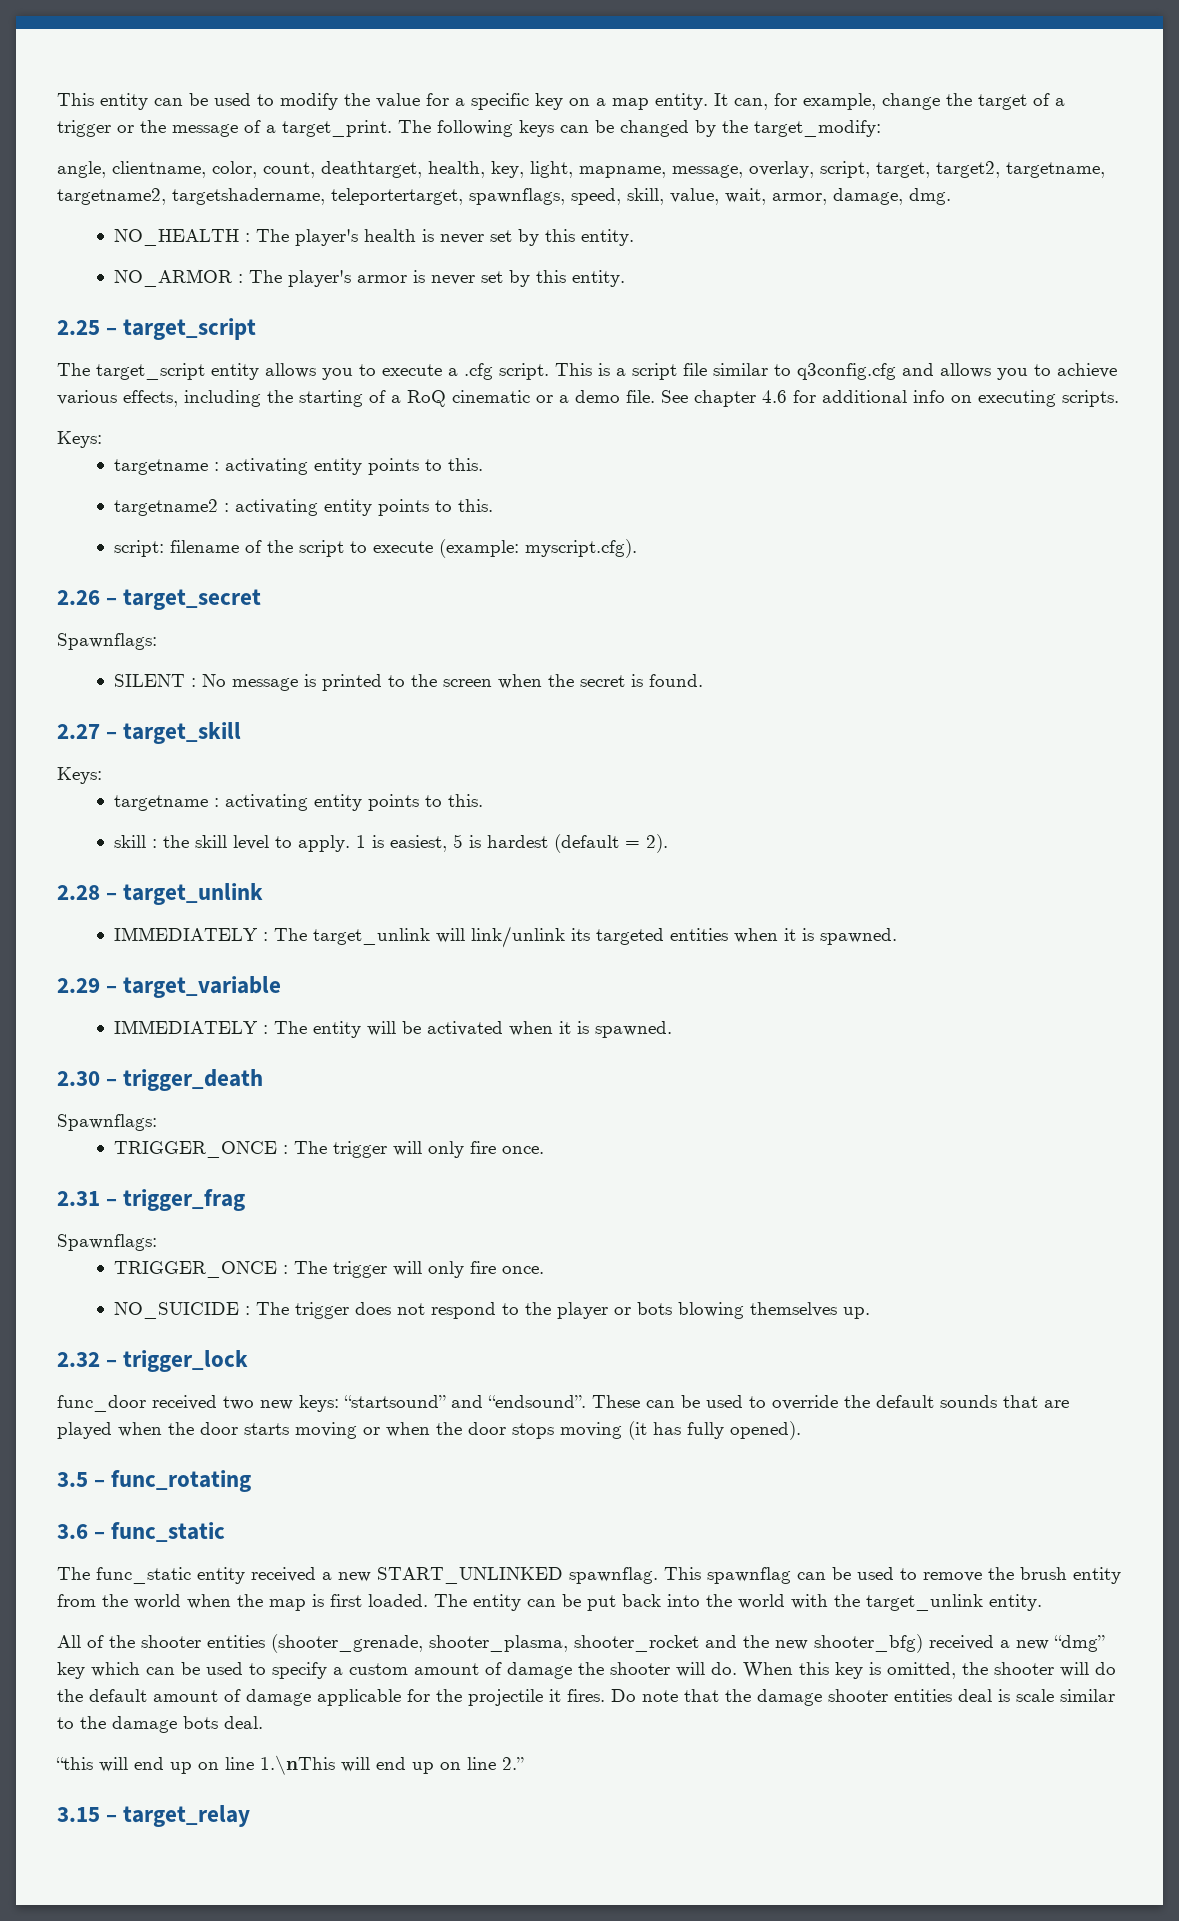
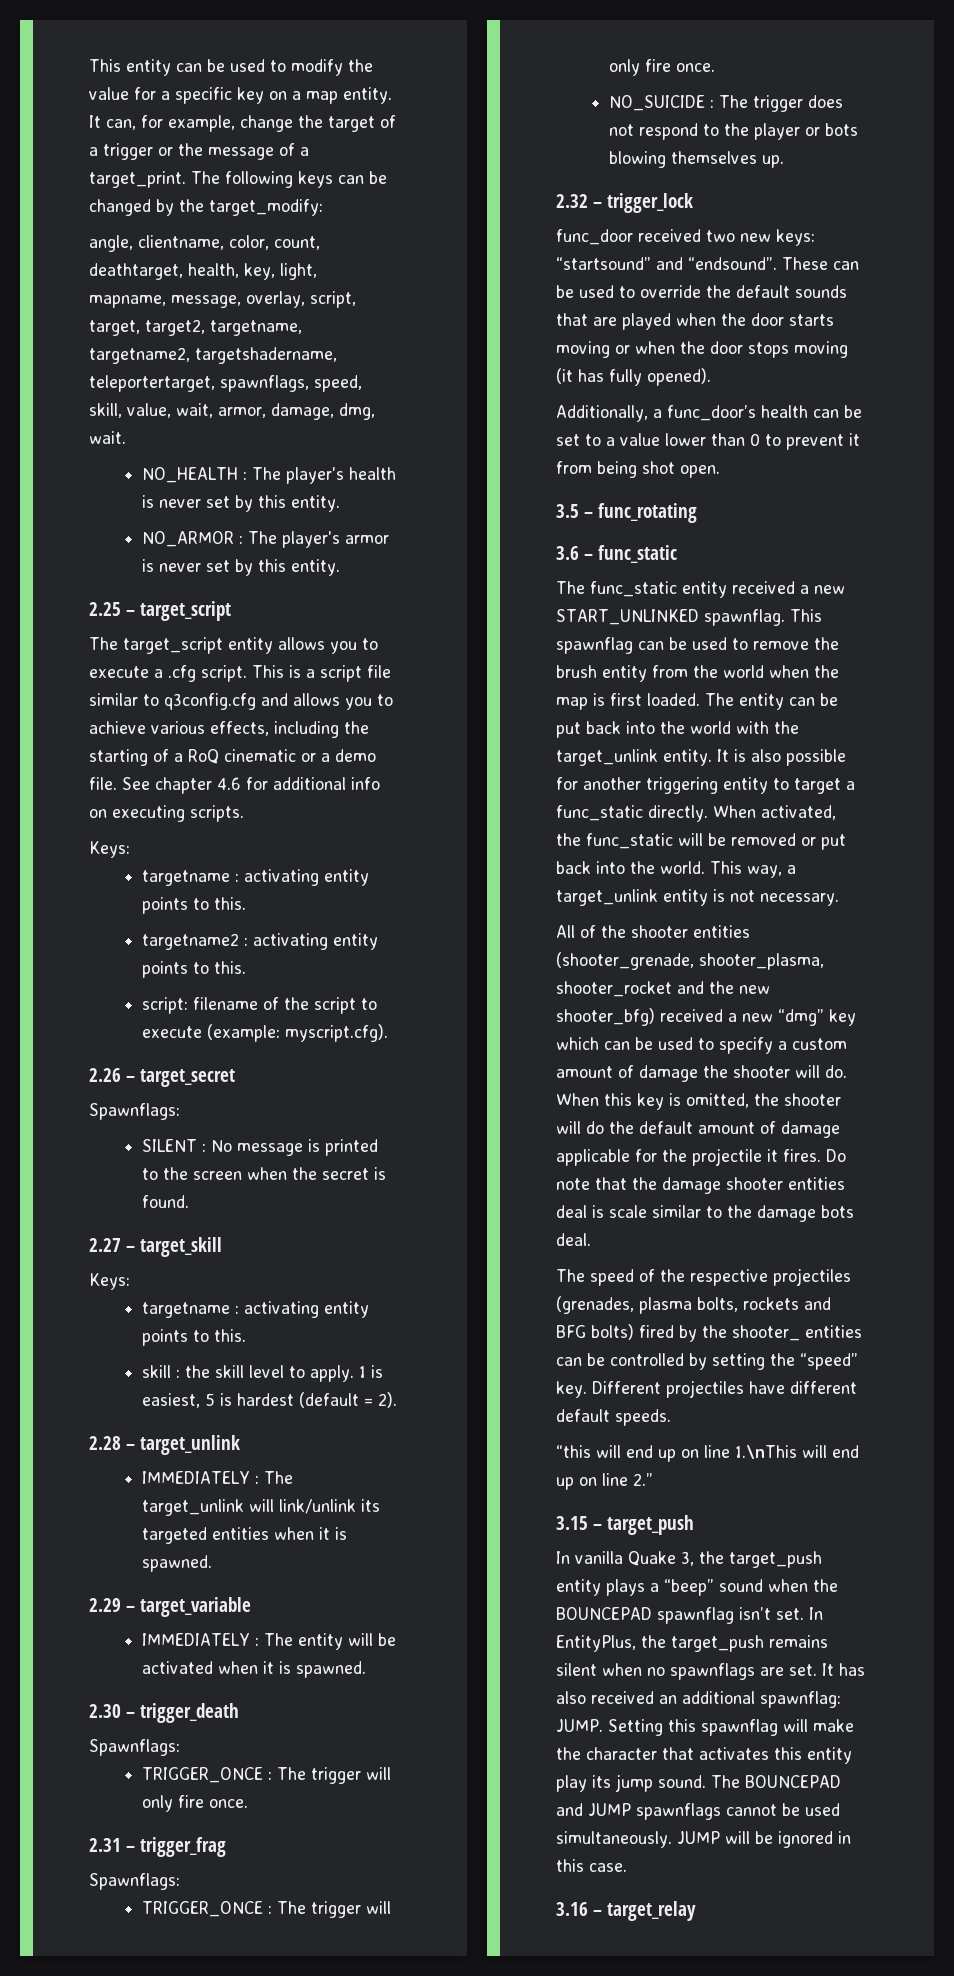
[909,188,951,205] dmg. -> [339,403,375,420] [89,431,126,444] dmg, wait.
(801, 1430) none -> [556,405,862,422] [556,433,860,450] [556,461,720,478] // Additionally, a func_door’s health can be set to a value lower than 0 to prevent it from being shot open.
(1042, 1602) none -> [717,749,846,766] [556,777,855,794] [556,805,836,822] [556,833,846,850] [556,861,796,878] [556,889,839,906] It is also possible for another triggering entity to target a func_static directly. When activated, the func_static will be removed or put back into the world. This way, a target_unlink entity is not necessary.
(263, 1722) none -> [556,1268,851,1286] [556,1296,831,1314] [556,1324,862,1342] [556,1353,858,1370] [556,1380,857,1398] [556,1409,671,1426] // The speed of the respective projectiles (grenades, plasma bolts, rockets and BFG bolts) fired by the shooter_ entities can be controlled by setting the “speed” key. Different projectiles have different default speeds.
(118, 1818) none -> [607,1515,694,1535] [556,1551,822,1568] [556,1579,838,1596] [556,1607,823,1624] [556,1635,828,1652] [556,1663,865,1680] [556,1691,841,1708] [556,1719,854,1736] [556,1747,852,1764] [556,1774,841,1792] [556,1803,840,1820] [556,1831,851,1848] [556,1859,627,1872] [556,1902,602,1916] target_push // In vanilla Quake 3, the target_push entity plays a “beep” sound when the BOUNCEPAD spawnflag isn’t set. In EntityPlus, the target_push remains silent when no spawnflags are set. It has also received an additional spawnflag: JUMP. Setting this spawnflag will make the character that activates this entity play its jump sound. The BOUNCEPAD and JUMP spawnflags cannot be used simultaneously. JUMP will be ignored in this case. // 3.16 –

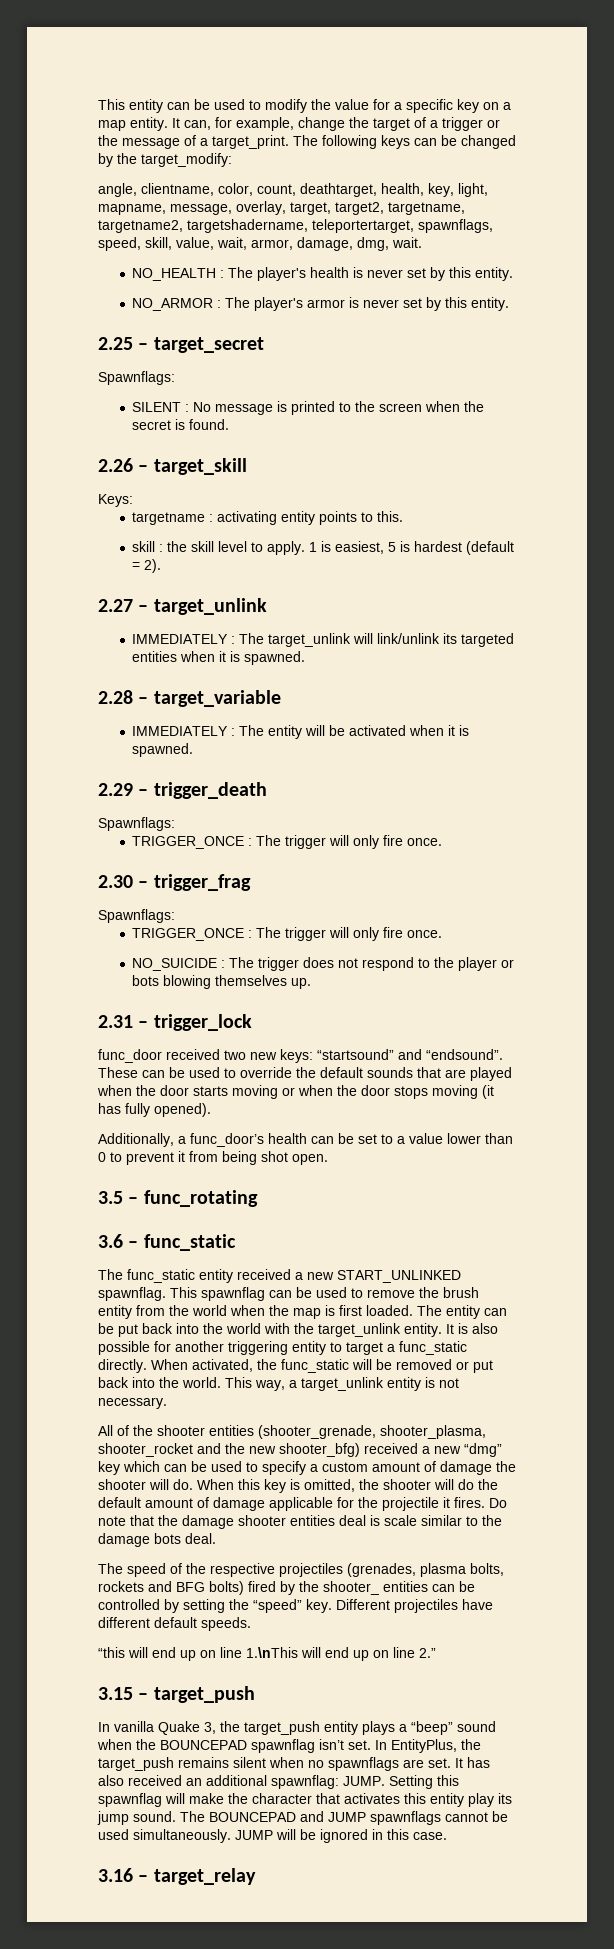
[310,291,356,308] script, -> (286, 208) none
[140,601,231,621] [89,637,378,654] [89,665,391,682] [89,693,393,710] [89,721,369,738] [89,749,376,766] [89,777,380,794] [89,805,244,822] [89,841,130,858] [141,869,369,886] [141,897,246,914] [141,933,378,950] [141,961,246,978] [141,997,377,1014] [141,1024,388,1042] [89,1068,135,1082] target_script // The target_script entity allows you to execute a .cfg script. This is a script file similar to q3config.cfg and allows you to achieve various effects, including the starting of a RoQ cinematic or a demo file. See chapter 4.6 for additional info on executing scripts. // Keys: // targetname : activating entity points to this. // targetname2 : activating entity points to this. // script: filename of the script to execute (example: myscript.cfg). // 2.26 – -> (149, 346) none
[89,1238,121,1252] 2.27 -> [98,458,133,472] 2.26
[89,1436,121,1450] 2.28 -> [98,599,133,612] 2.27
[89,1598,121,1612] 2.29 -> [98,690,133,704] 2.28
[89,1704,121,1718] 2.30 -> [98,783,133,796] 2.29
[89,1838,121,1852] 2.31 -> [98,875,133,888] 2.30
[556,194,588,208] 2.32 -> [98,1015,133,1028] 2.31

